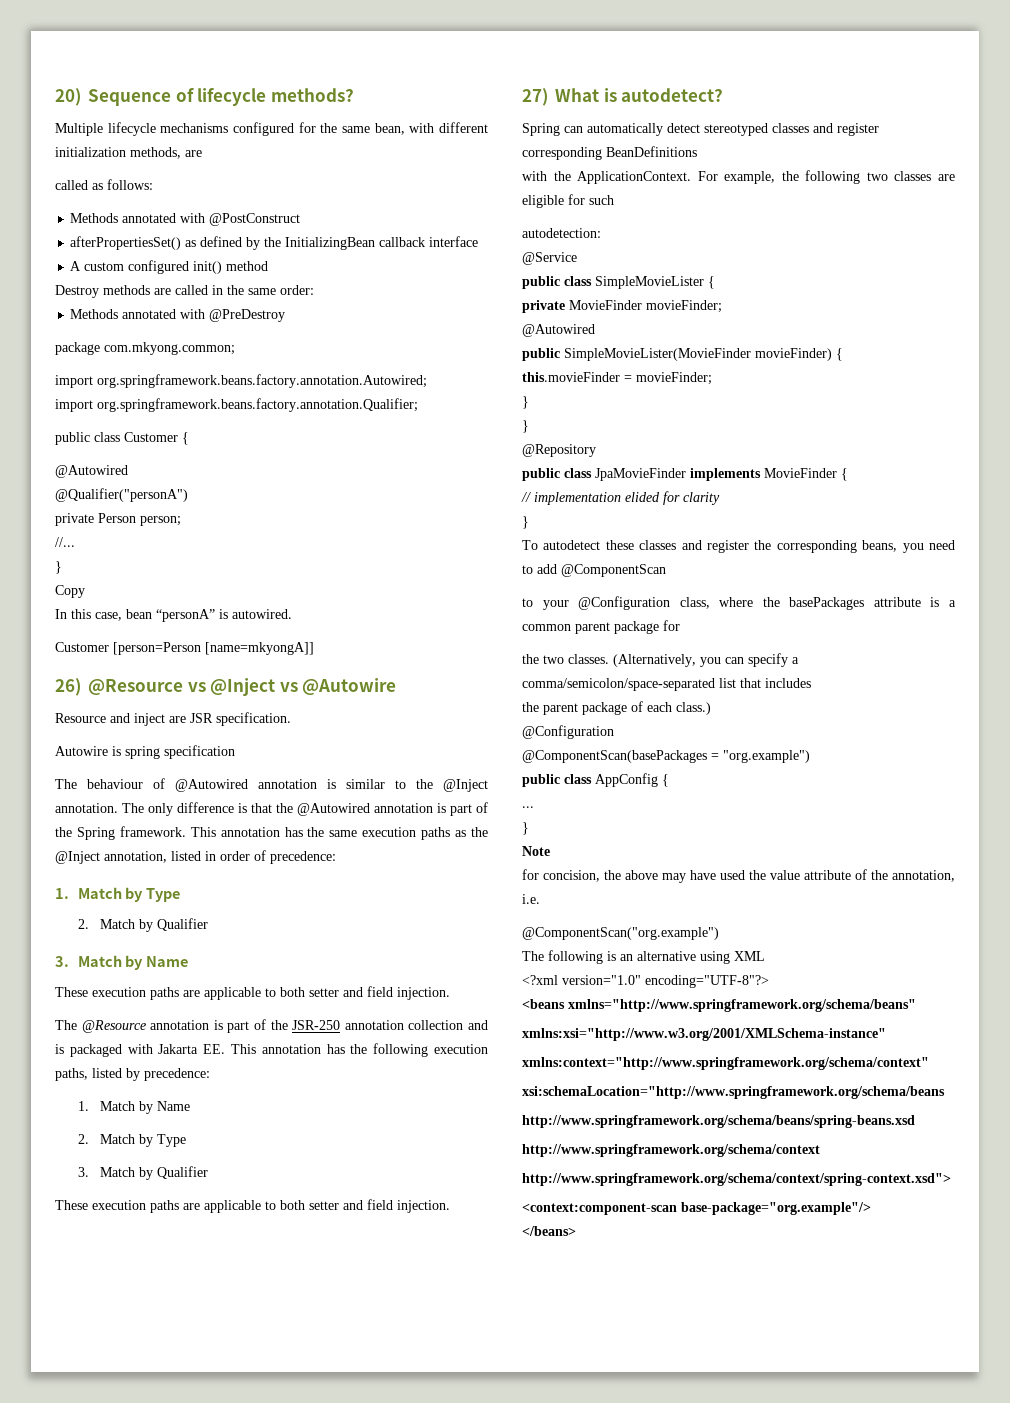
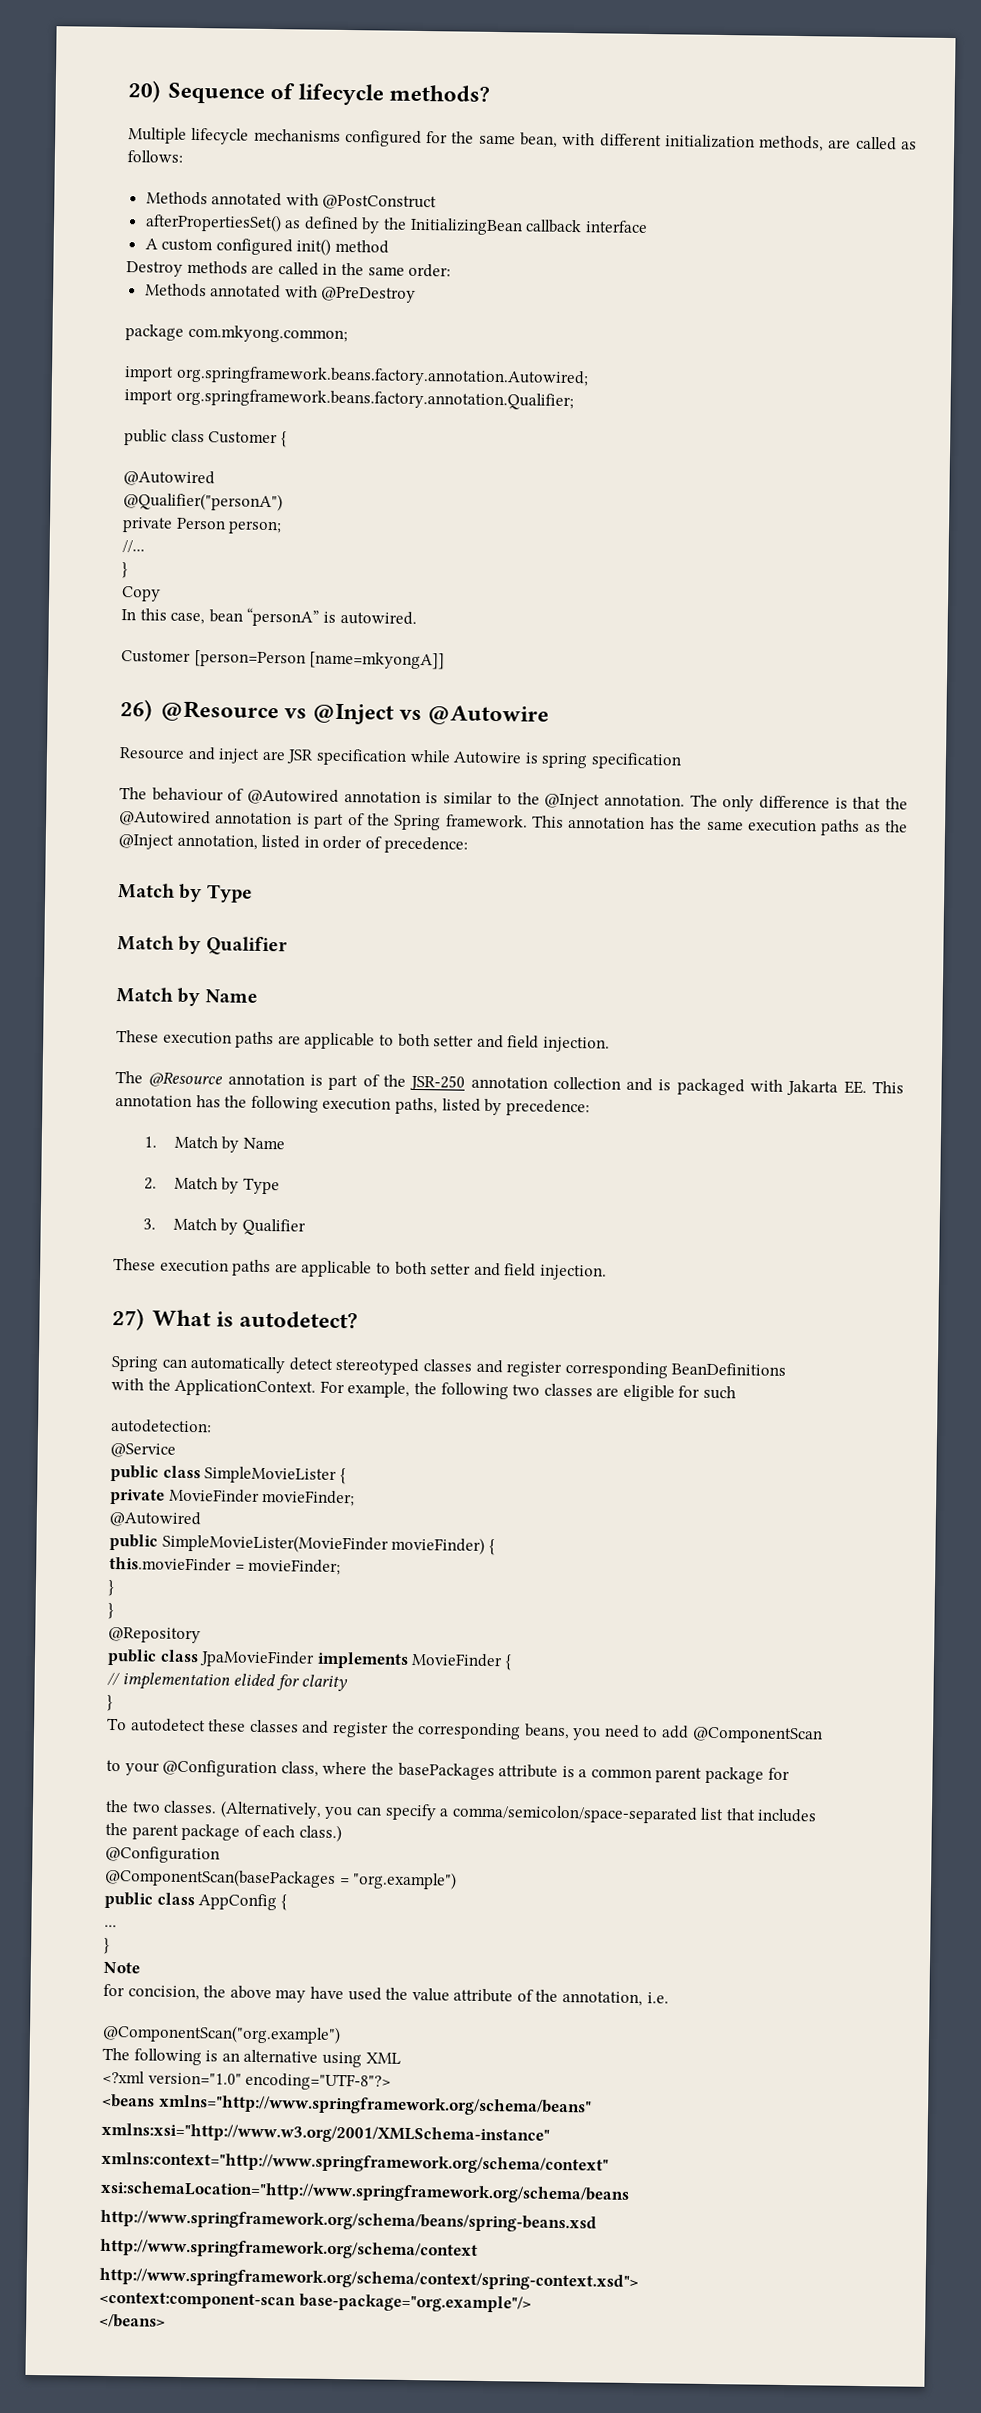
(202, 153) // -> (852, 144) none
[216,712,291,726] specification. // -> [315,748,451,766] specification while
[55,887,181,902] [77,918,209,932] [55,956,69,967] 1. Match by Type // 2. Match by Qualifier // 3. -> [118,883,253,903] [117,935,288,956] Match by Type // Match by Qualifier //

